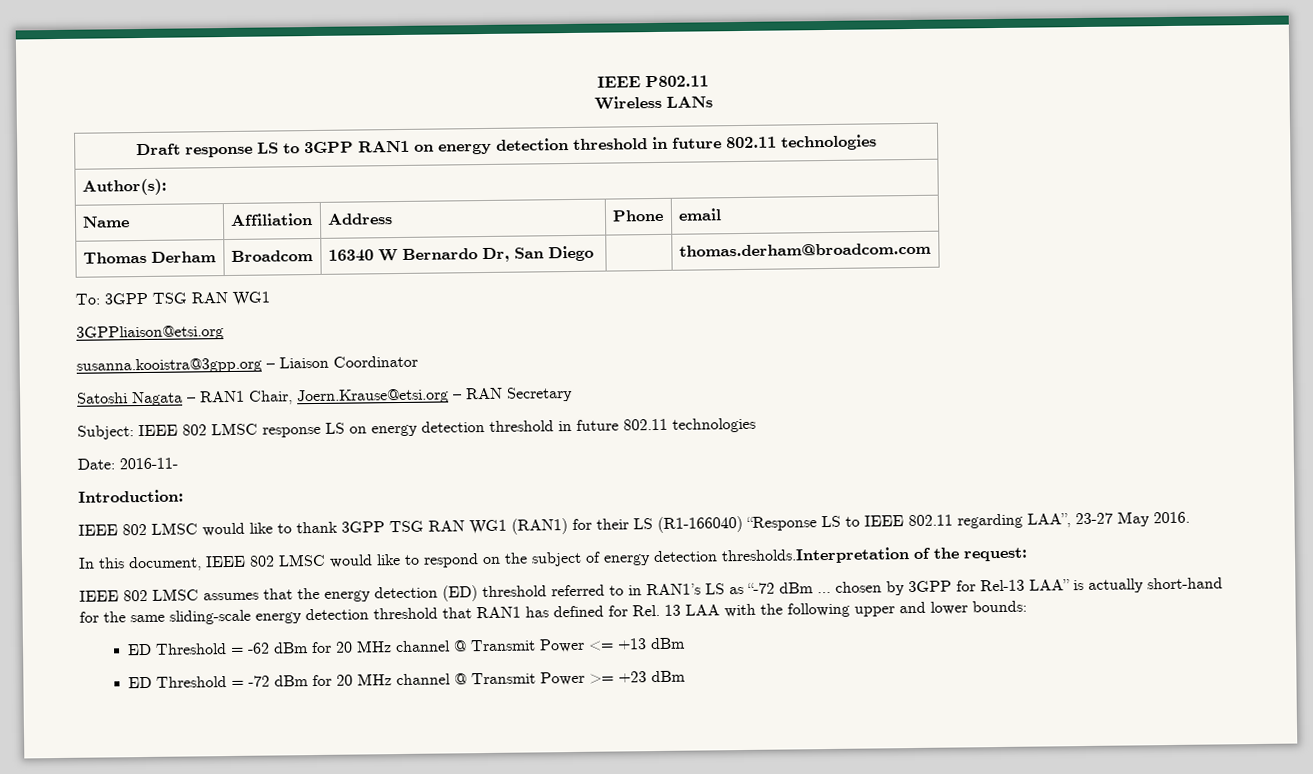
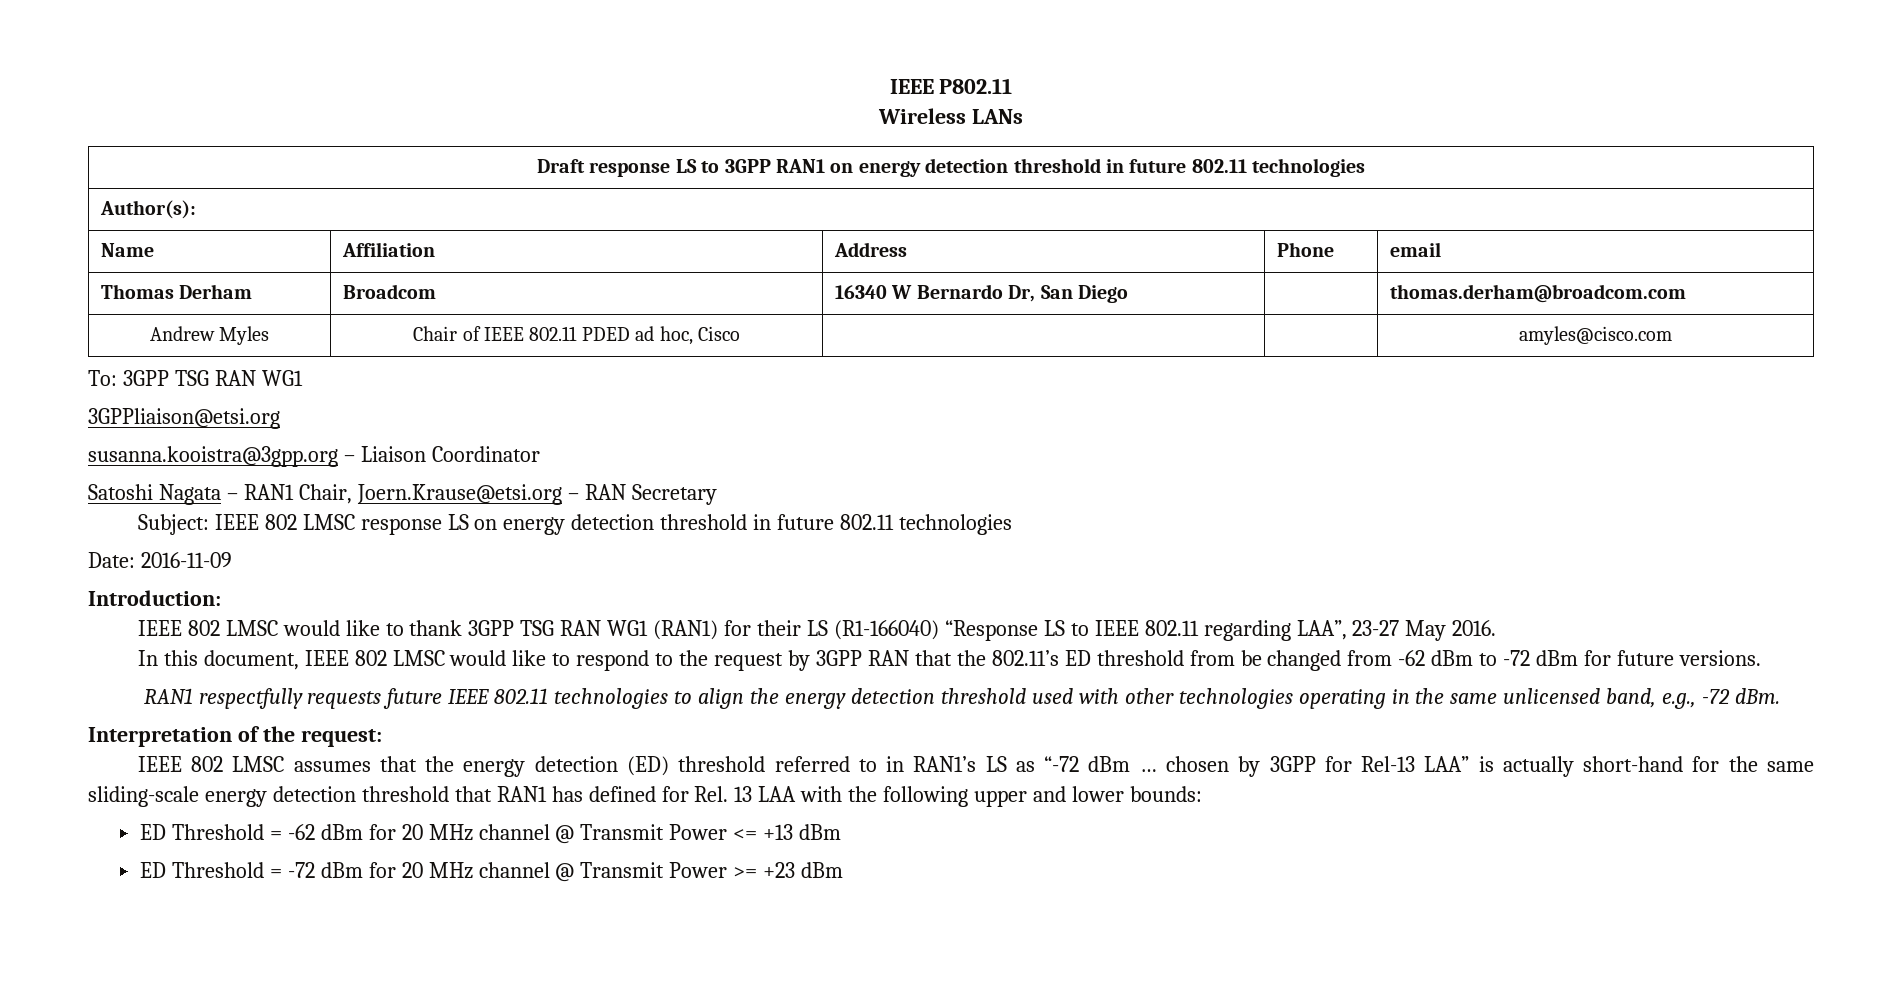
(931, 249) none -> [149,326,270,345] [413,326,740,345] [1519,326,1672,345] // Andrew Myles | Chair of IEEE 802.11 PDED ad hoc, Cisco | | | amyles@cisco.com
[119,457,178,470] 2016-11- -> [140,552,232,568] 2016-11-09
[482,547,910,567] on the subject of energy detection thresholds.Interpretation -> [655,650,1761,671] [143,688,1781,709] [88,727,232,747] to the request by 3GPP RAN that the 802.11’s ED threshold from be changed from -62 dBm to -72 dBm for future versions. // RAN1 respectfully requests future IEEE 802.11 technologies to align the energy detection threshold used with other technologies operating in the same unlicensed band, e.g., -72 dBm. // Interpretation

